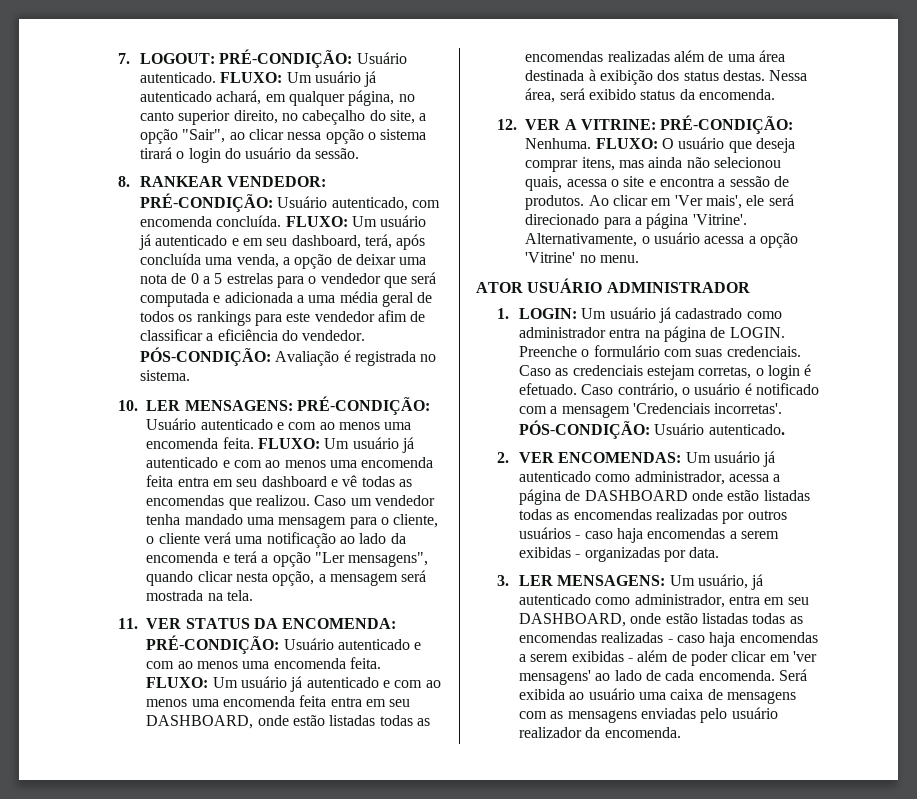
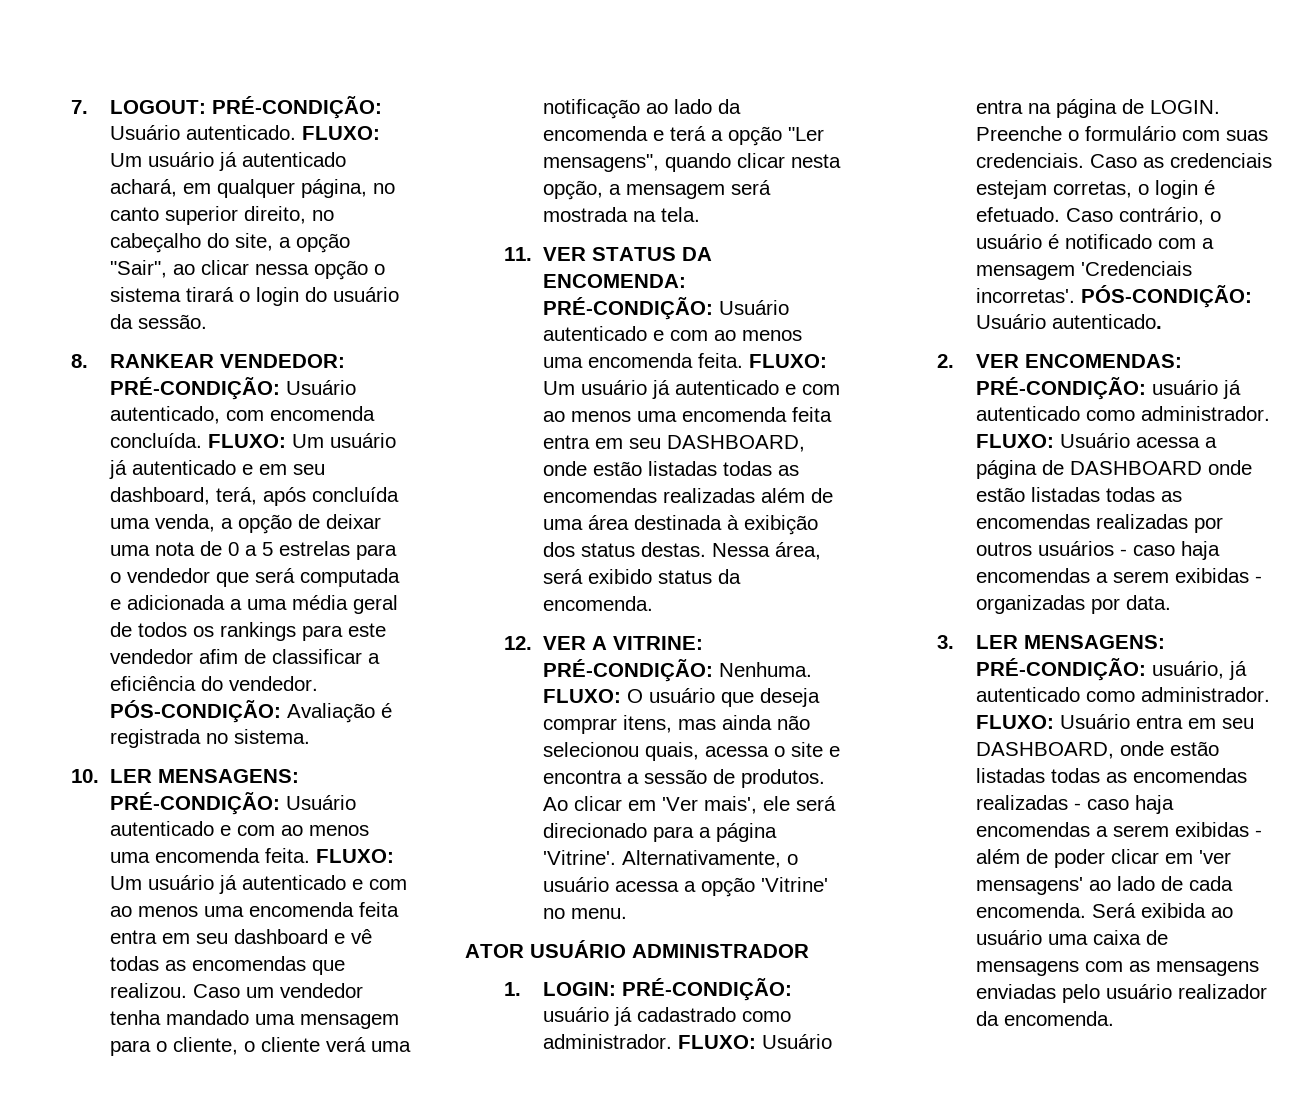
[581,308,607,319] Um -> [622,978,793,1001] PRÉ-CONDIÇÃO:
[518,327,606,338] administrador -> [543,1034,833,1049] administrador. FLUXO: Usuário
[685,452,711,463] Um -> [976,377,1147,400] PRÉ-CONDIÇÃO:
[634,471,725,485] administrador, -> [1141,406,1271,421] [976,433,1131,448] administrador. FLUXO: Usuário
[669,575,695,586] Um -> [976,658,1147,681] PRÉ-CONDIÇÃO:
[634,594,725,608] administrador, -> [1141,687,1271,702] [976,714,1131,729] administrador. FLUXO: Usuário

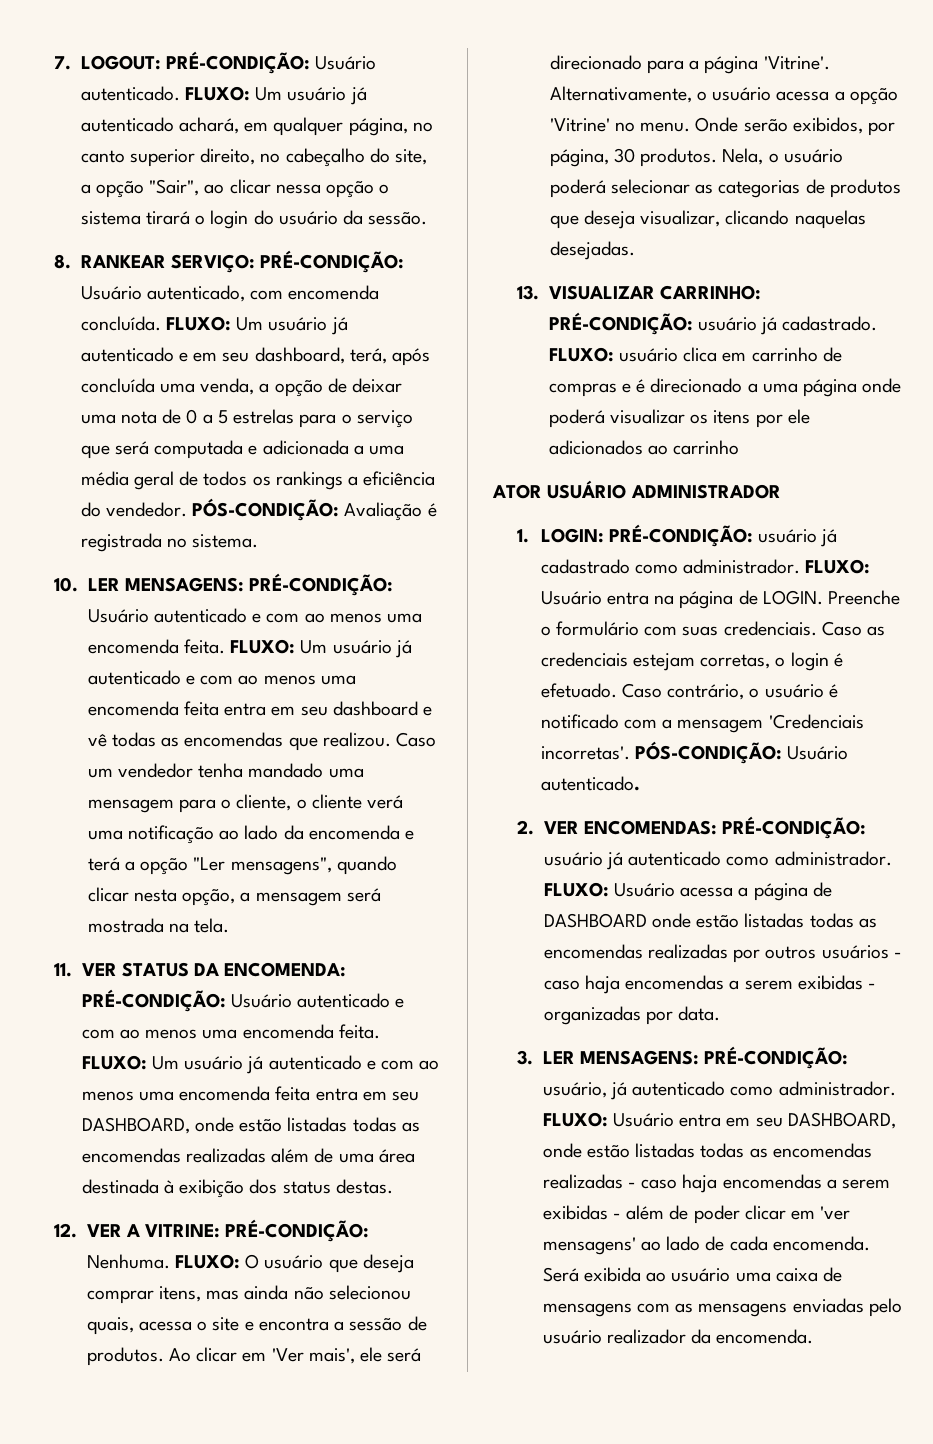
[220,354,346,368] VENDEDOR: -> [170,254,255,273] SERVIÇO:
[127,568,211,583] vendedor -> [356,410,413,428] serviço
[302,623,387,641] [110,649,363,664] para este vendedor afim de classificar -> (343, 480) none
[712,542,822,560] [543,569,742,584] [543,596,654,611] Nessa área, será exibido status da encomenda. -> (393, 1186) none
(628, 913) none -> [695,117,896,136] [549,148,843,167] [549,179,901,198] [549,210,866,229] [549,241,635,260] [516,285,761,300] [548,312,878,335] [548,347,842,362] [548,378,902,397] [548,409,810,428] [548,440,740,455] Onde serão exibidos, por página, 30 produtos. Nela, o usuário poderá selecionar as categorias de produtos que deseja visualizar, clicando naquelas desejadas. // 13. VISUALIZAR CARRINHO: PRÉ-CONDIÇÃO: usuário já cadastrado. FLUXO: usuário clica em carrinho de compras e é direcionado a uma página onde poderá visualizar os itens por ele adicionados ao carrinho

